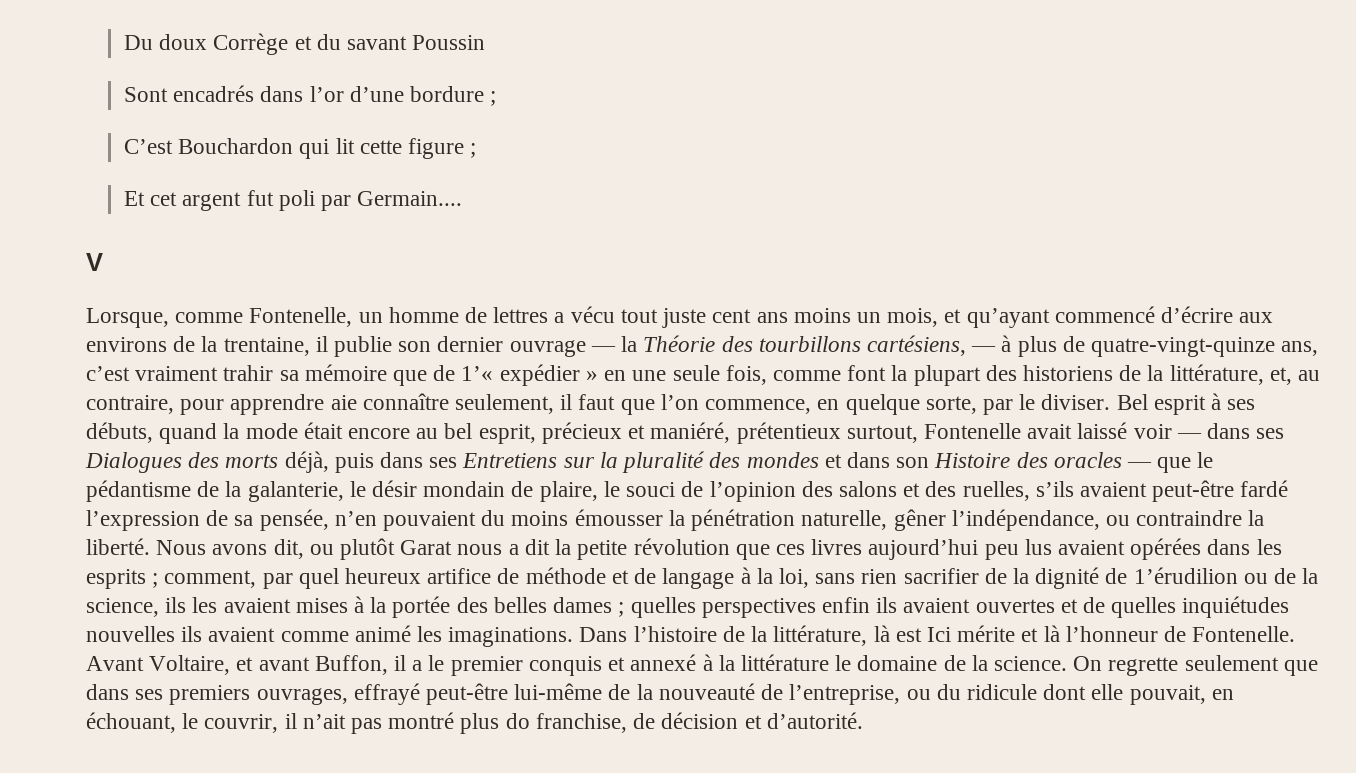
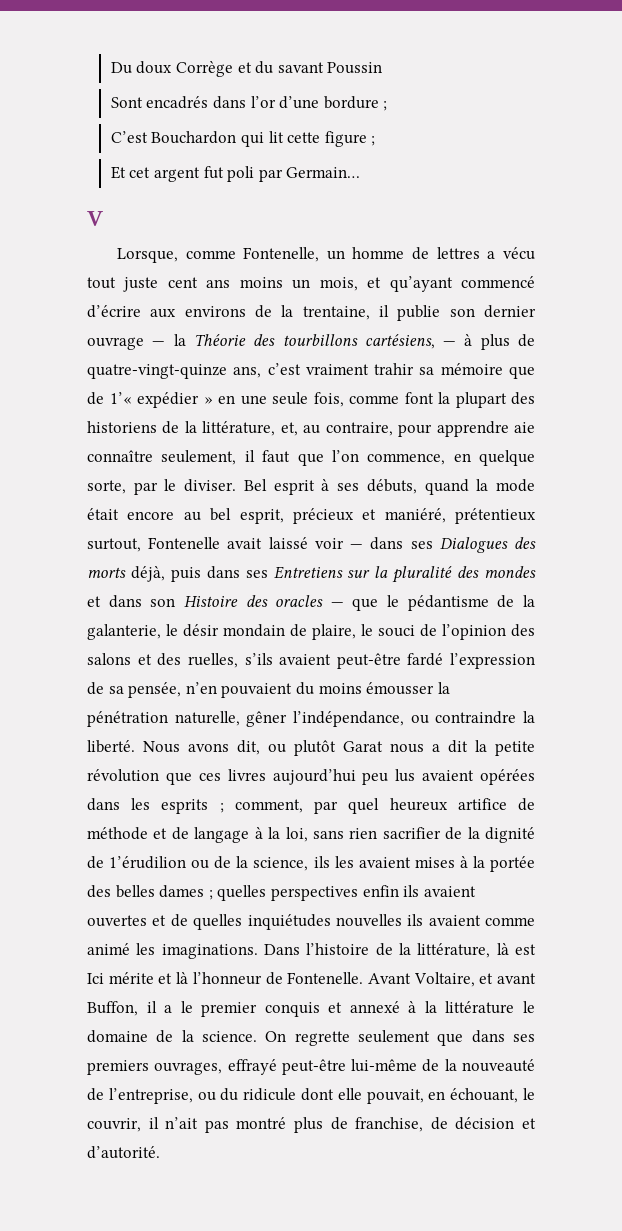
[357,191,463,206] Germain.... -> [286,167,361,178] Germain…
[505,713,530,729] do -> [330,1117,348,1130] de

